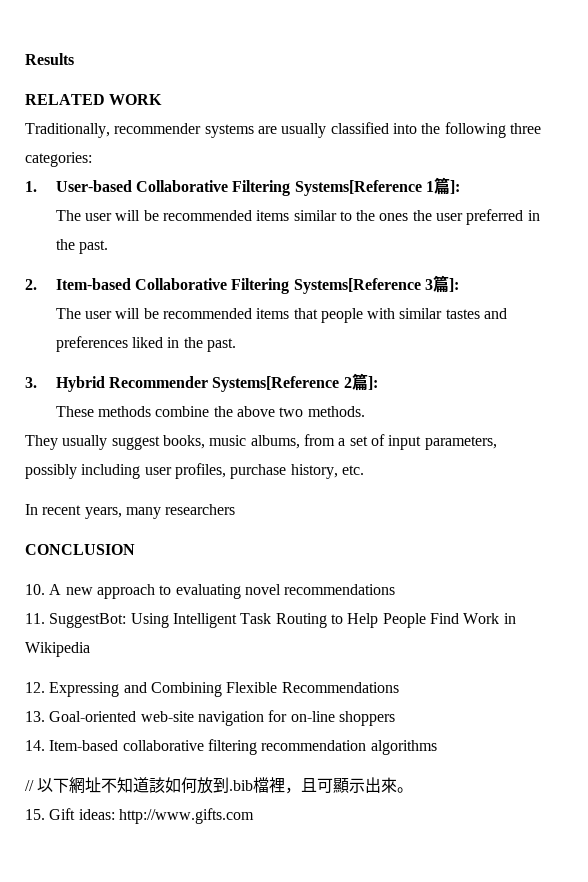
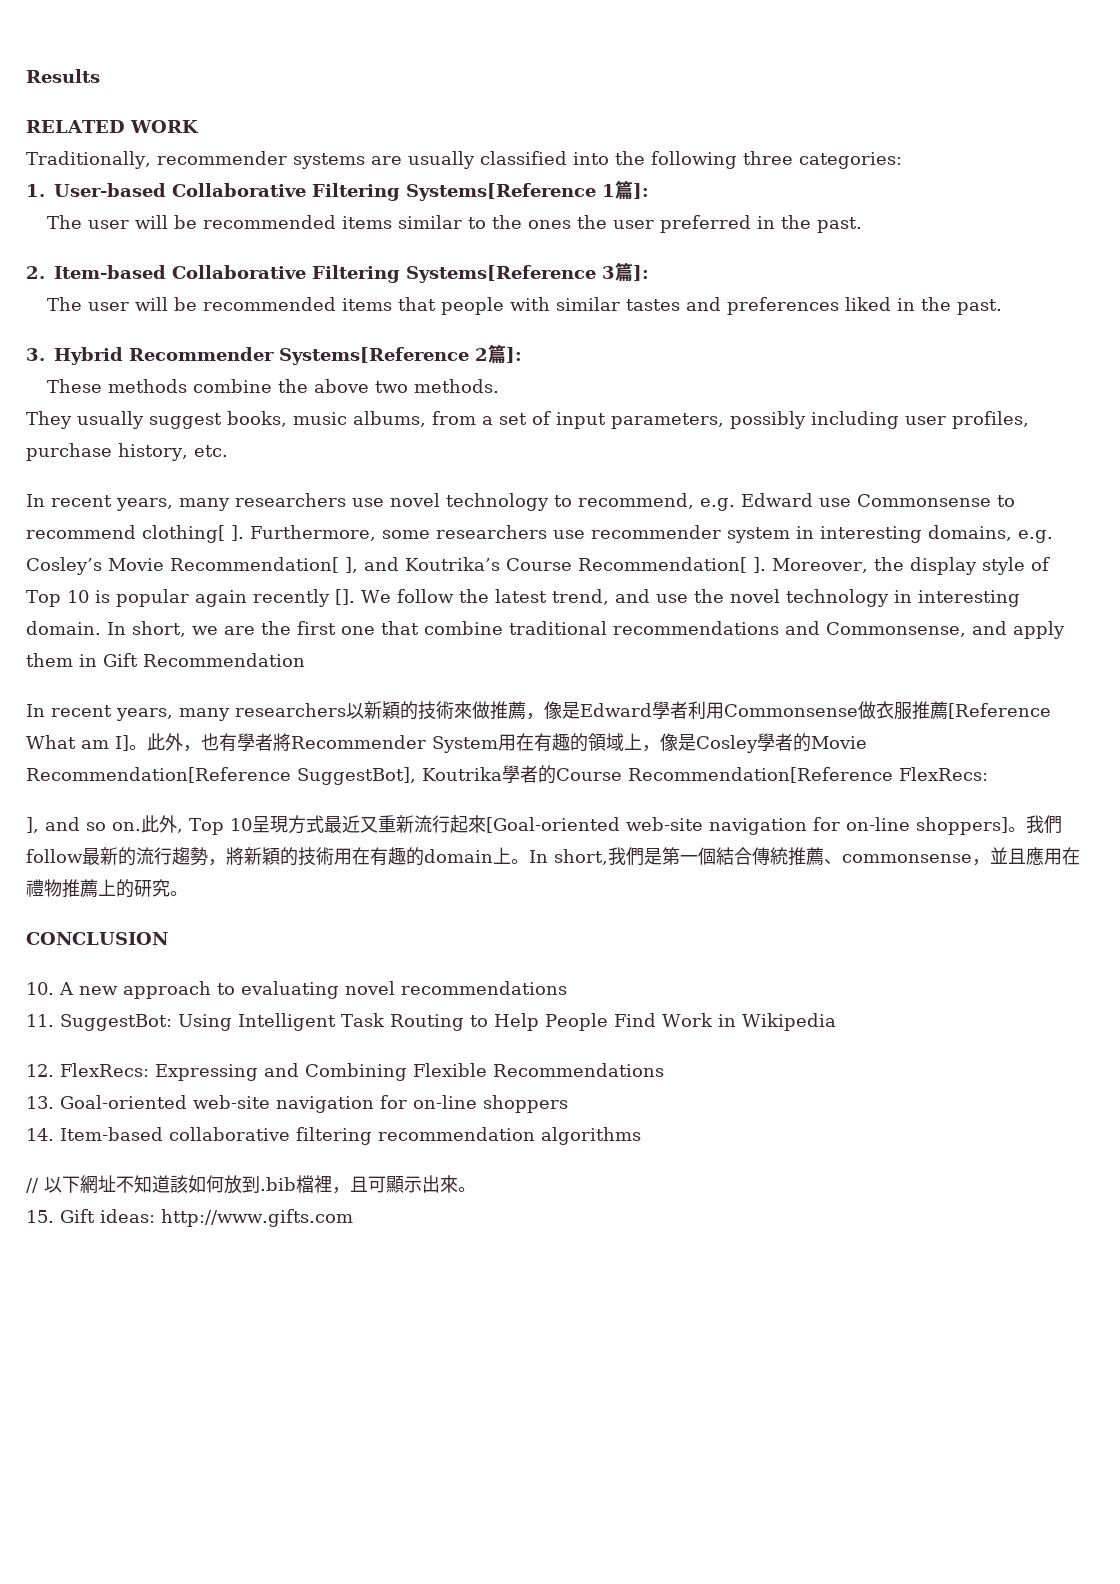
(236, 509) none -> [352,493,1015,511] [26,525,1053,543] [26,557,1050,575] [26,589,1020,607] [26,621,1065,639] [26,653,305,667] [26,701,1051,721] [26,733,867,753] [26,765,988,785] [26,815,1062,835] [26,847,1080,866] [26,879,188,898] use novel technology to recommend, e.g. Edward use Commonsense to recommend clothing[ ]. Furthermore, some researchers use recommender system in interesting domains, e.g. Cosley’s Movie Recommendation[ ], and Koutrika’s Course Recommendation[ ]. Moreover, the display style of Top 10 is popular again recently []. We follow the latest trend, and use the novel technology in interesting domain. In short, we are the first one that combine traditional recommendations and Commonsense, and apply them in Gift Recommendation // In recent years, many researchers以新穎的技術來做推薦，像是Edward學者利用Commonsense做衣服推薦[Reference What am I]。此外，也有學者將Recommender System用在有趣的領域上，像是Cosley學者的Movie Recommendation[Reference SuggestBot], Koutrika學者的Course Recommendation[Reference FlexRecs: // ], and so on.此外, Top 10呈現方式最近又重新流行起來[Goal-oriented web-site navigation for on-line shoppers]。我們follow最新的流行趨勢，將新穎的技術用在有趣的domain上。In short,我們是第一個結合傳統推薦、commonsense，並且應用在禮物推薦上的研究。
(45, 687) none -> [60,1063,149,1077] FlexRecs:

